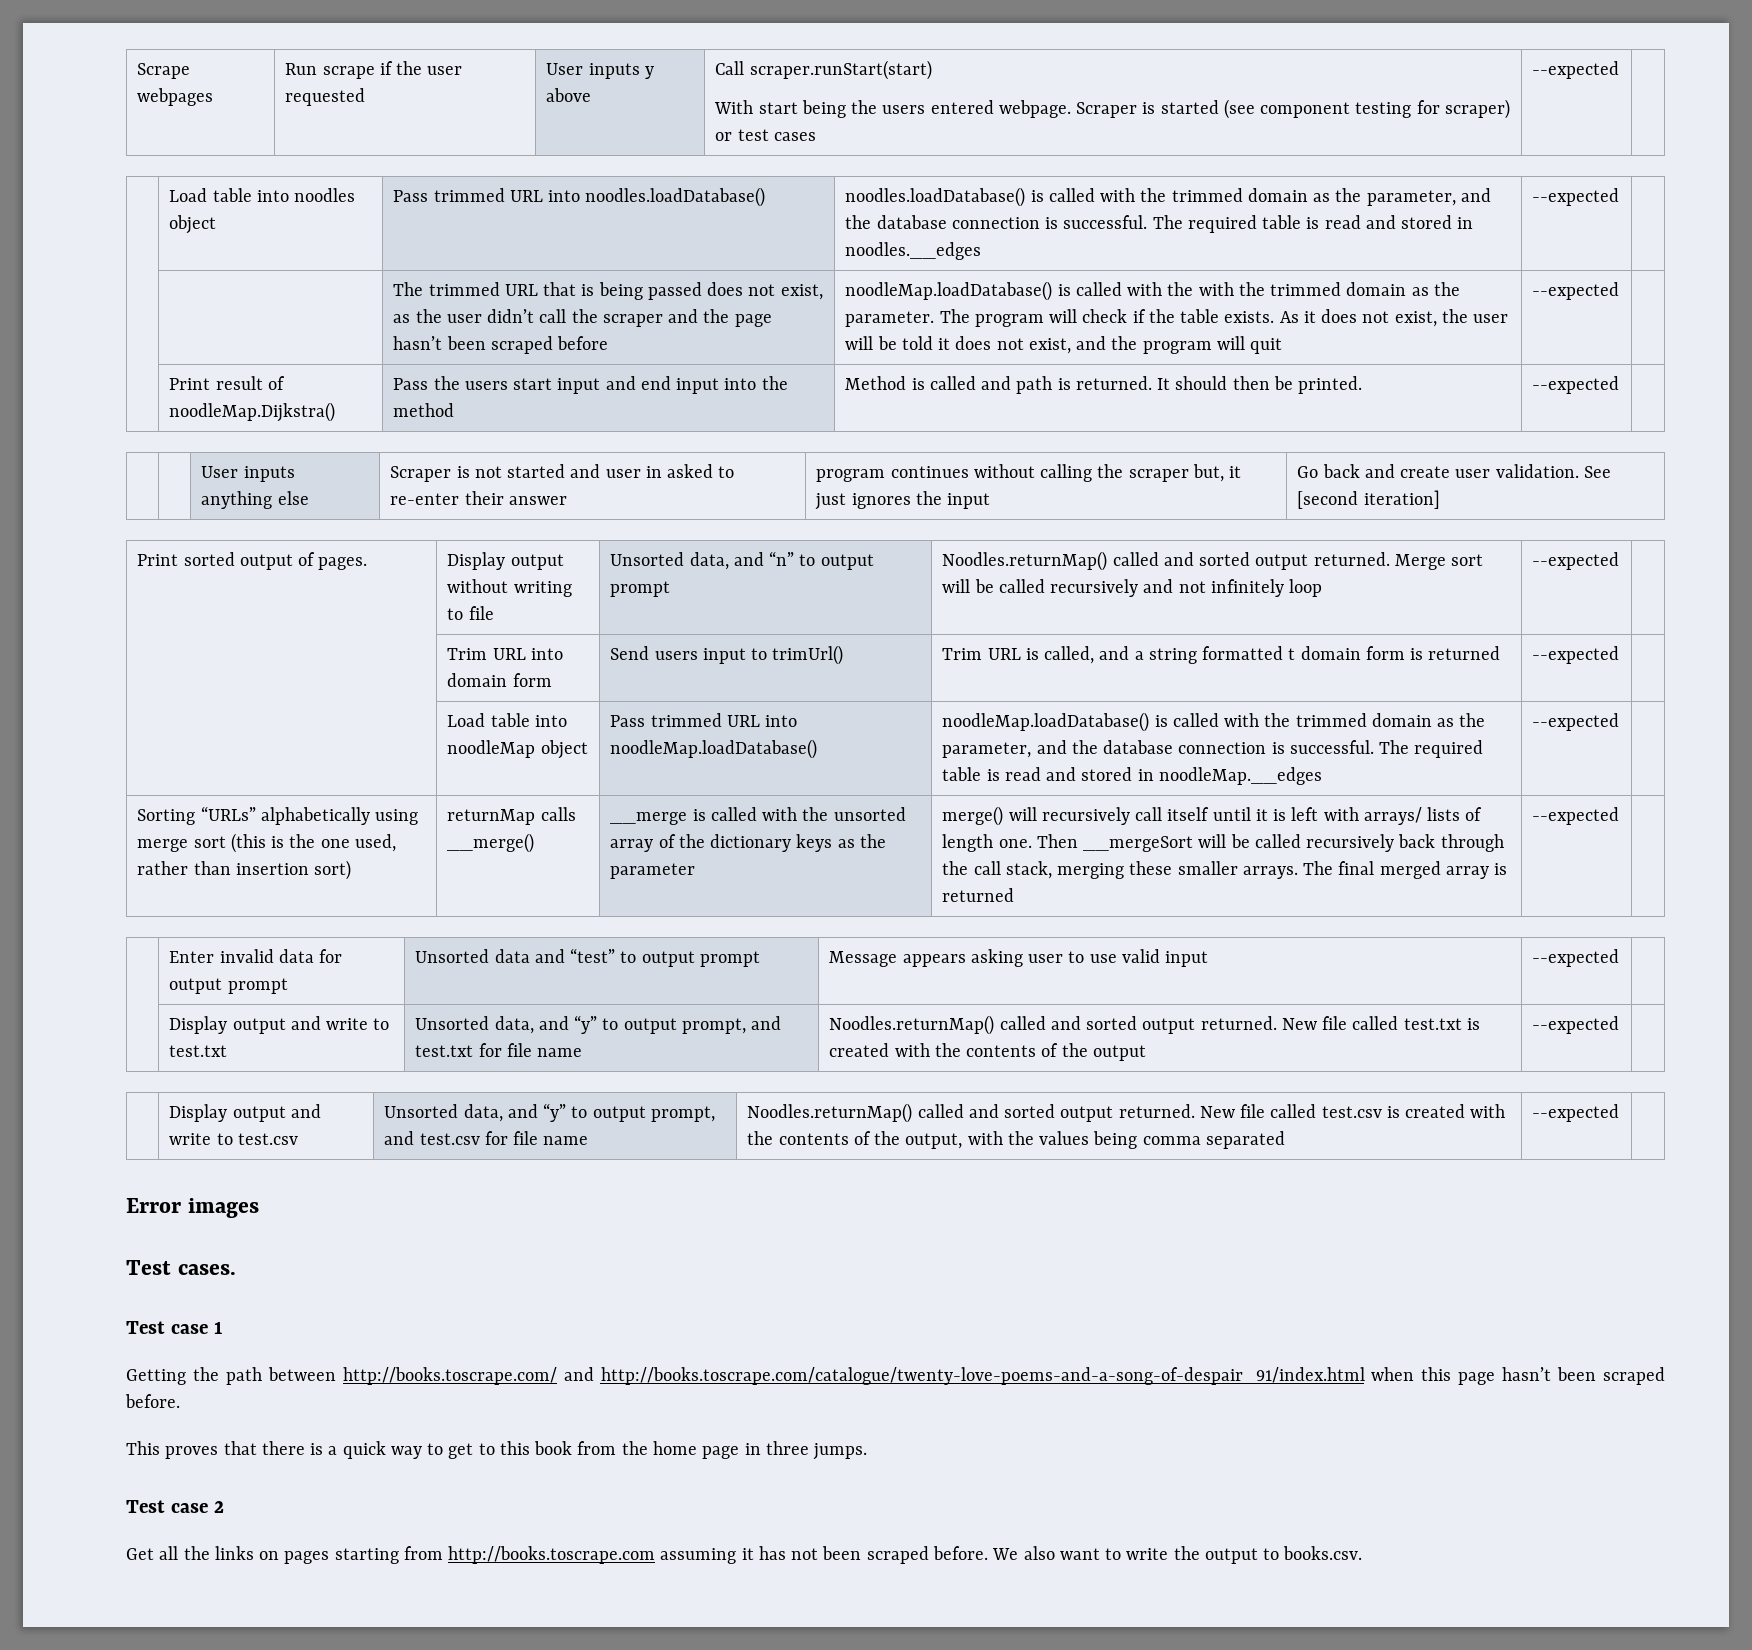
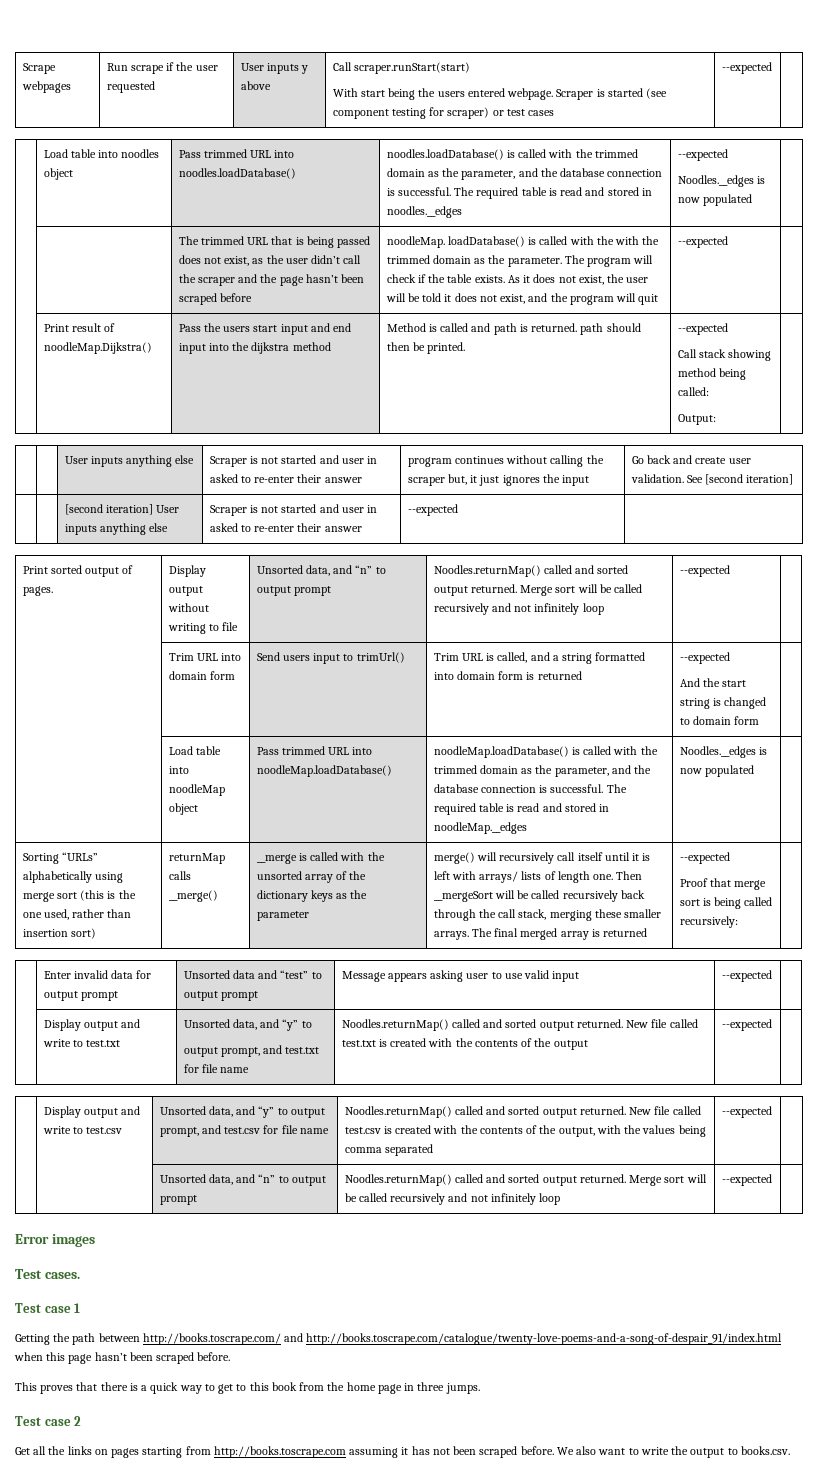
(1620, 197) none -> [677,175,765,187] [677,194,752,206] // Noodles.__edges is now populated
[845,281,1053,301] noodleMap.loadDatabase() -> [386,236,525,248] noodleMap. loadDatabase()
(788, 383) none -> [251,342,290,354] dijkstra
[1157,378,1171,390] It -> [580,323,604,335] path
(1620, 385) none -> [677,349,772,361] [677,368,746,380] [677,387,709,396] [677,414,716,425] // Call stack showing method being called: // Output:
(1440, 499) none -> [64,504,180,515] [64,523,169,535] [209,504,378,516] [209,523,362,532] [407,504,458,516] // | | [second iteration] User inputs anything else | Scraper is not started and user in asked to re-enter their answer | --expected |
[1288,648,1296,660] t -> [433,672,454,680] into
(1620, 655) none -> [679,678,747,687] [679,697,767,709] [679,716,760,725] // And the start string is changed to domain form
[1532,713,1620,731] --expected -> [679,746,767,758] [679,765,754,777] Noodles.__edges is now populated
(1620, 816) none -> [679,878,767,890] [679,897,773,909] [679,916,738,928] // Proof that merge sort is being called recursively:
(619, 1024) none -> (312, 1024) //
(1620, 1113) none -> [159,1174,326,1186] [159,1195,197,1205] [344,1174,707,1186] [344,1193,561,1205] [721,1174,772,1186] // | | Unsorted data, and “n” to output prompt | Noodles.returnMap() called and sorted output returned. Merge sort will be called recursively and not infinitely loop | --expected |

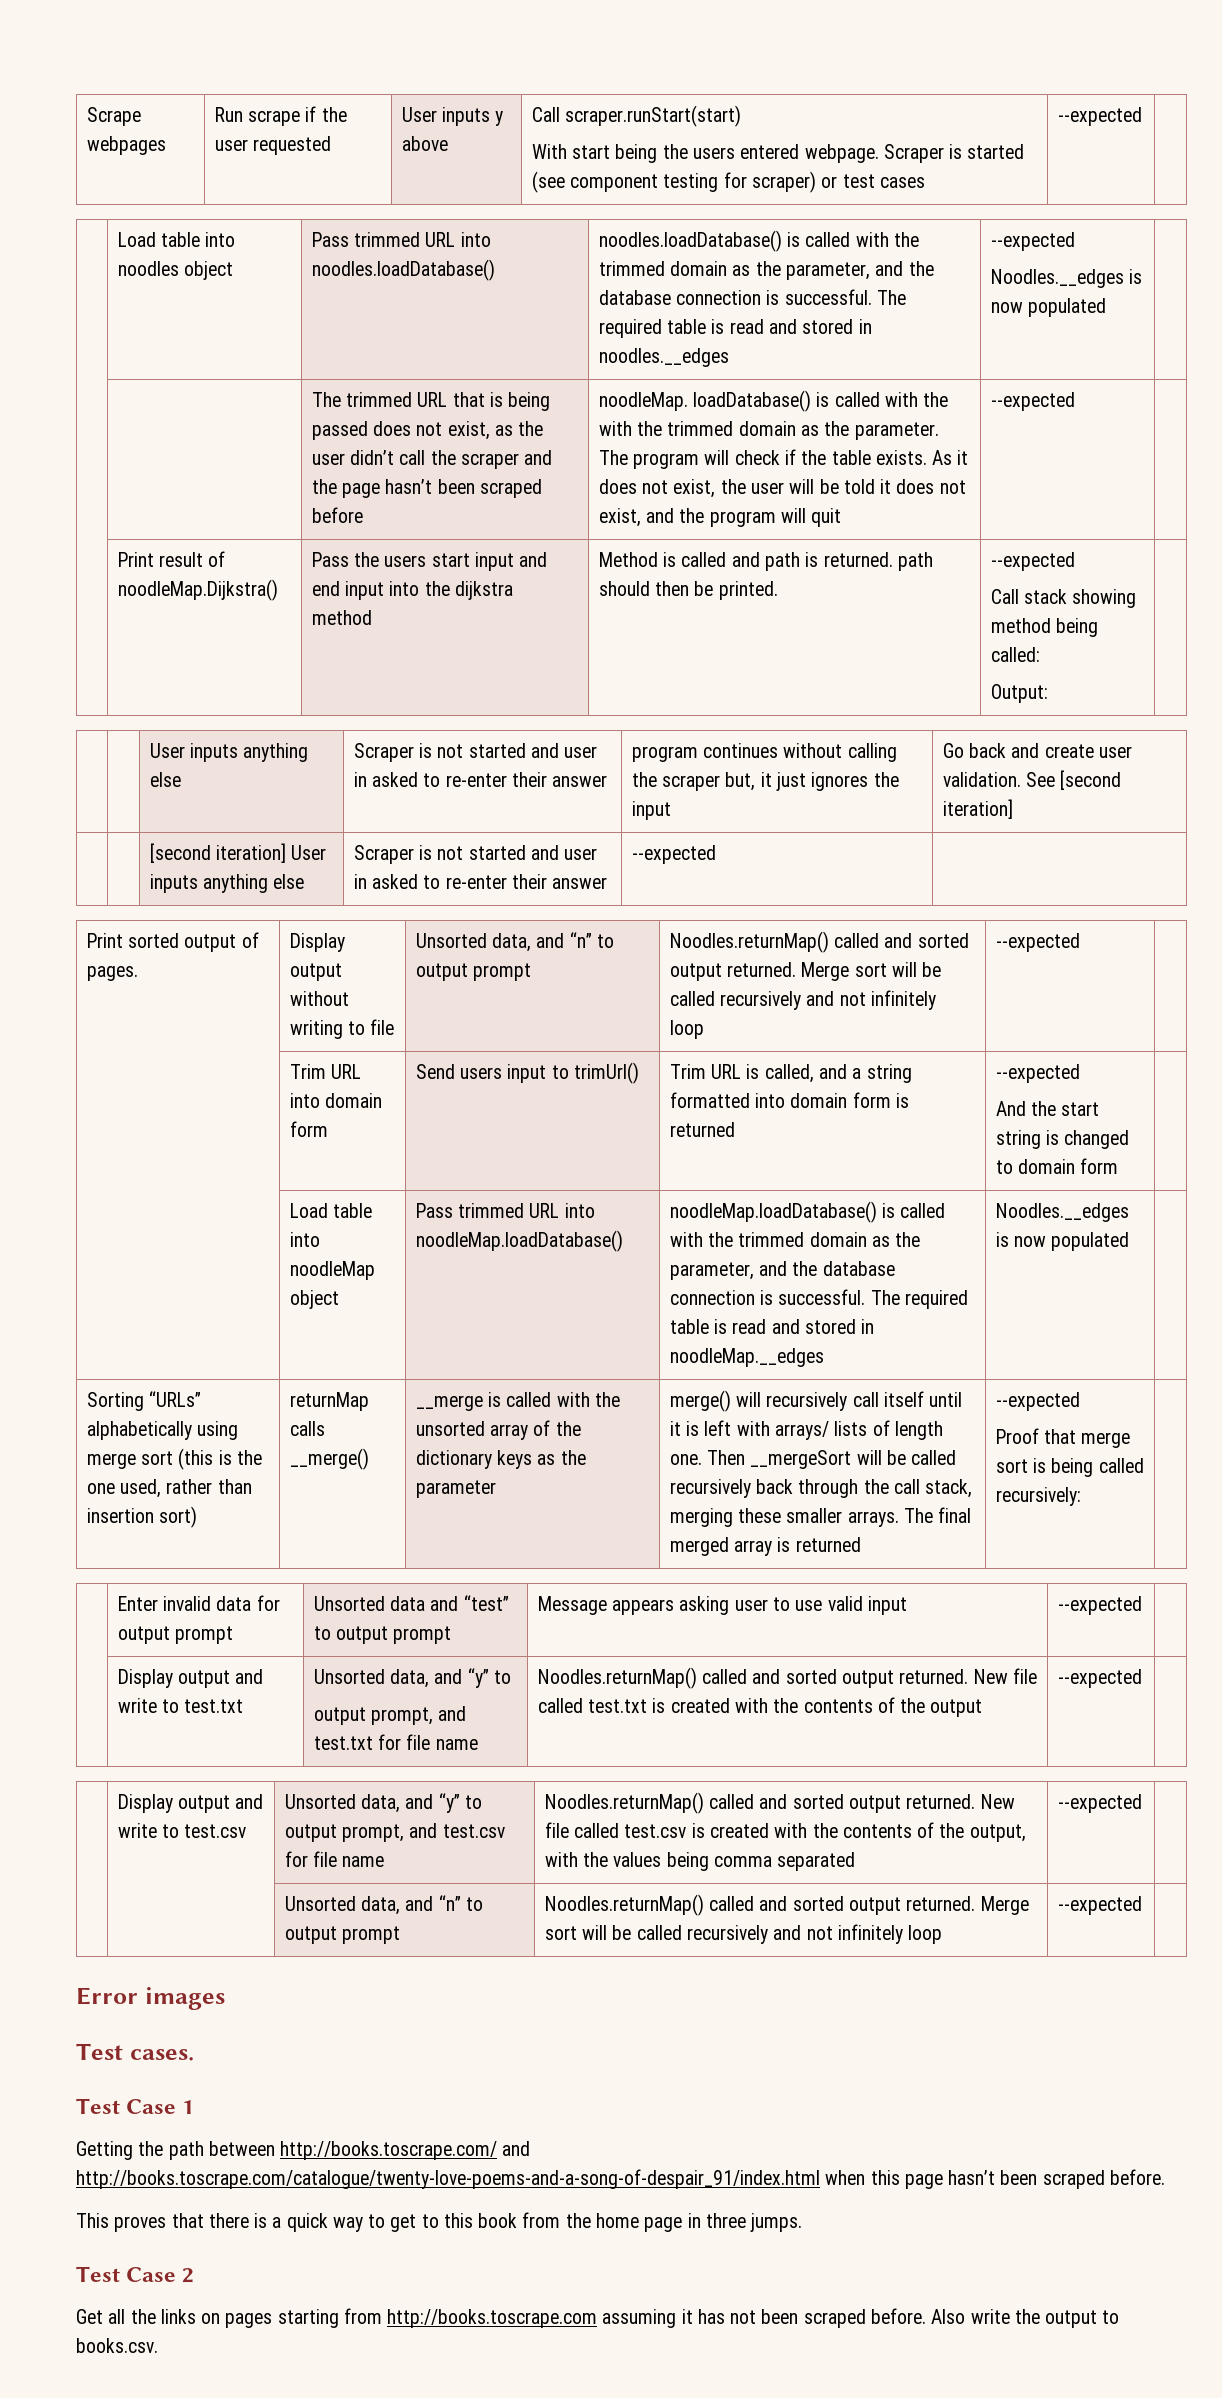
[44,1306,71,1313] case -> [126,2099,177,2114] Case
[44,1419,71,1426] case -> [126,2267,177,2282] Case
[556,1446,639,1455] We also want to -> [931,2309,966,2324] Also

